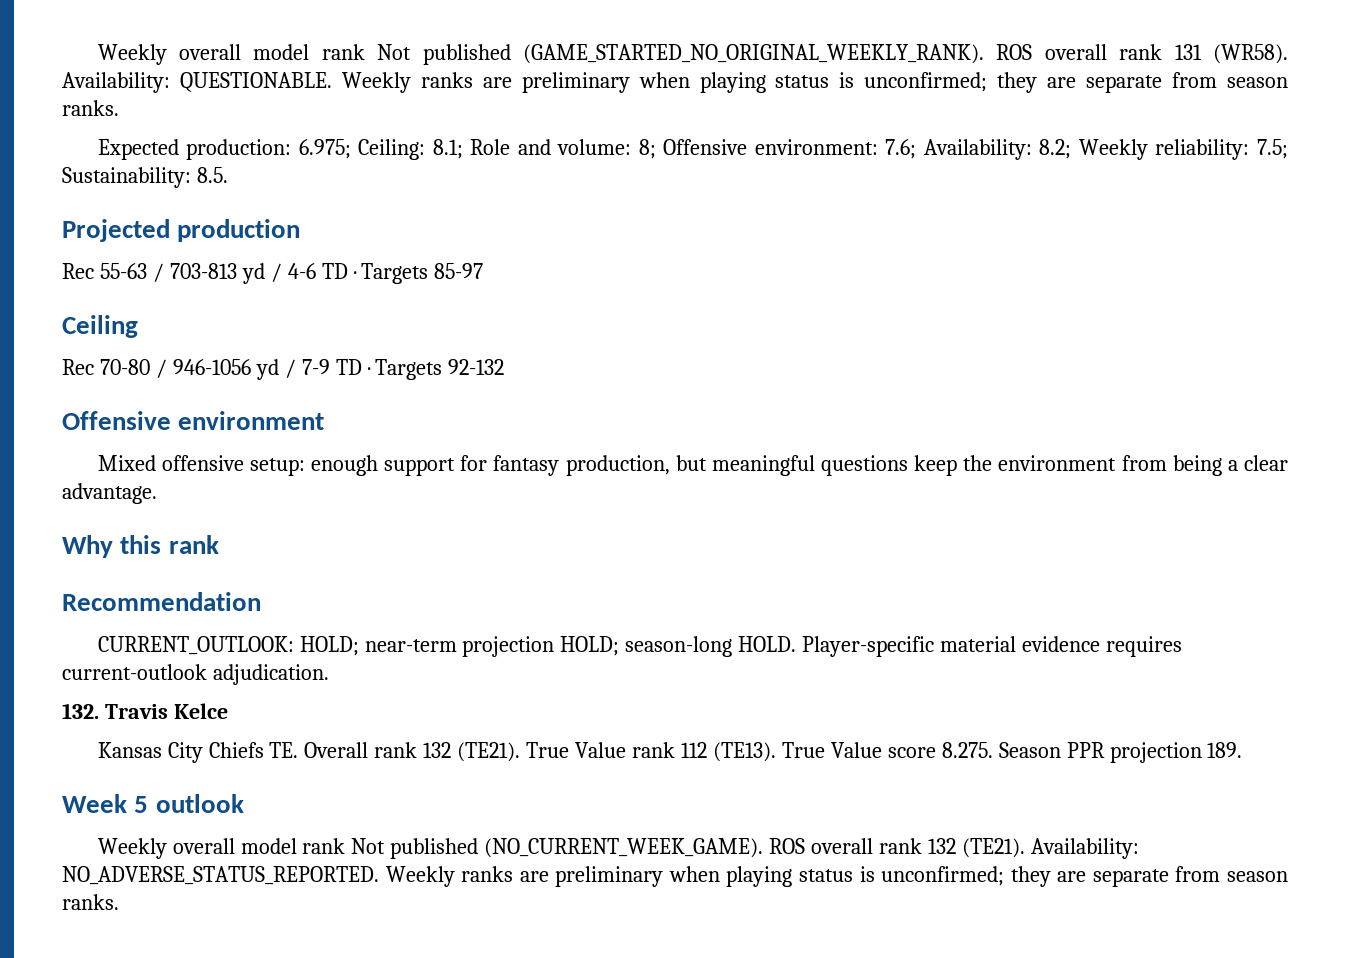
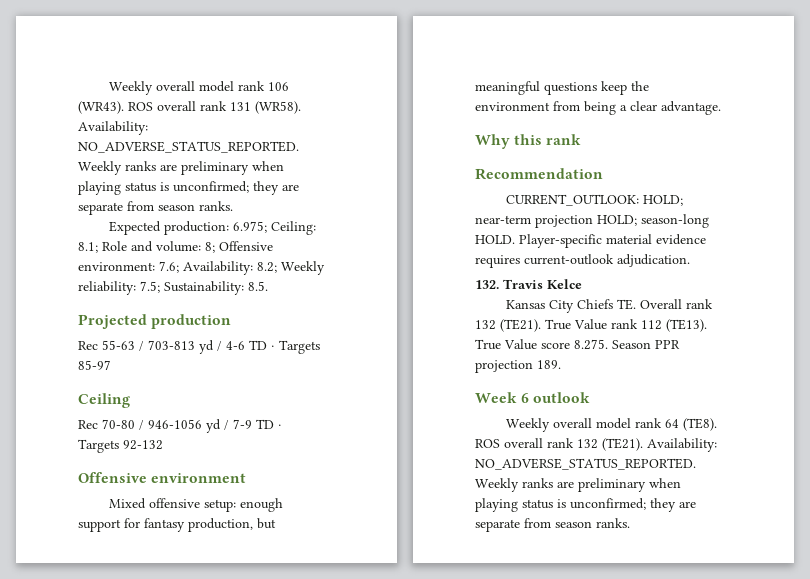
[97,44,985,65] Weekly overall model rank Not published (GAME_STARTED_NO_ORIGINAL_WEEKLY_RANK). -> [109,81,290,95] [78,101,124,114] Weekly overall model rank 106 (WR43).
[179,72,332,92] QUESTIONABLE. -> [78,141,299,153] NO_ADVERSE_STATUS_REPORTED.
[134,796,149,813] 5 -> [521,393,530,403] 6
[351,838,764,859] Not published (NO_CURRENT_WEEK_GAME). -> [665,418,718,431] 64 (TE8).

